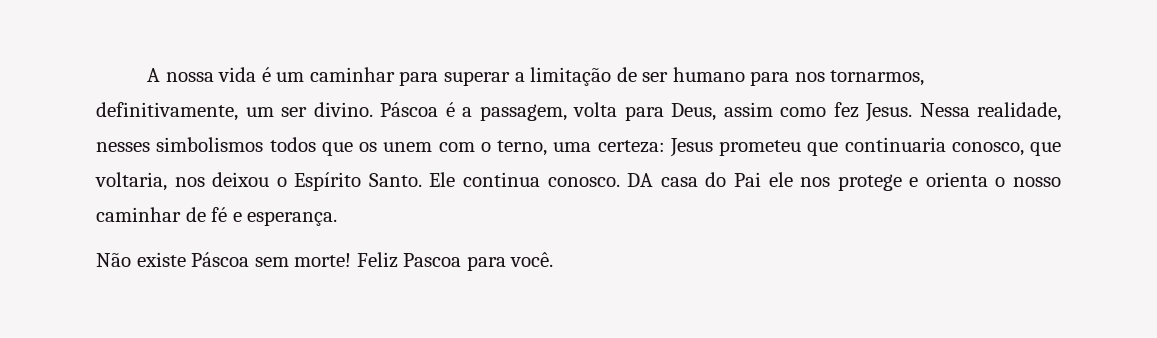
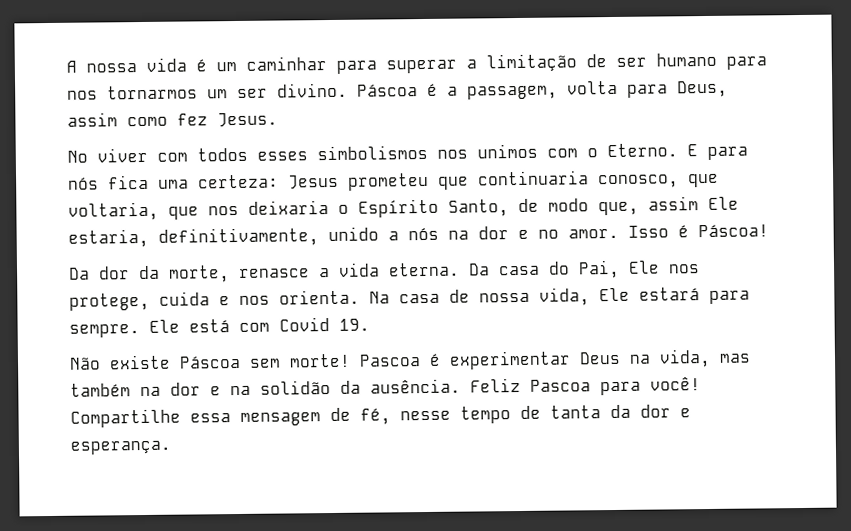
[830,70,925,86] [96,102,238,121] tornarmos, definitivamente, -> [107,85,198,100] tornarmos
[919,102,1061,121] [96,137,547,156] Nessa realidade, nesses simbolismos todos que os unem com o terno, -> [67,143,748,163] [68,174,149,190] // No viver com todos esses simbolismos nos unimos com o Eterno. E para nós fica
[174,172,1061,191] [96,207,338,226] nos deixou o Espírito Santo. Ele continua conosco. DA casa do Pai ele nos protege e orienta o nosso caminhar de fé e esperança. -> [168,196,739,220] [68,224,769,248] [69,259,700,283] [69,287,750,311] [69,317,370,338] que nos deixaria o Espírito Santo, de modo que, assim Ele estaria, definitivamente, unido a nós na dor e no amor. Isso é Páscoa! // Da dor da morte, renasce a vida eterna. Da casa do Pai, Ele nos protege, cuida e nos orienta. Na casa de nossa vida, Ele estará para sempre. Ele está com Covid 19.
[356,252,554,271] Feliz Pascoa para você. -> [359,348,751,370] [70,377,701,397] [70,404,691,428] [70,440,171,455] Pascoa é experimentar Deus na vida, mas também na dor e na solidão da ausência. Feliz Pascoa para você! Compartilhe essa mensagem de fé, nesse tempo de tanta da dor e esperança.

